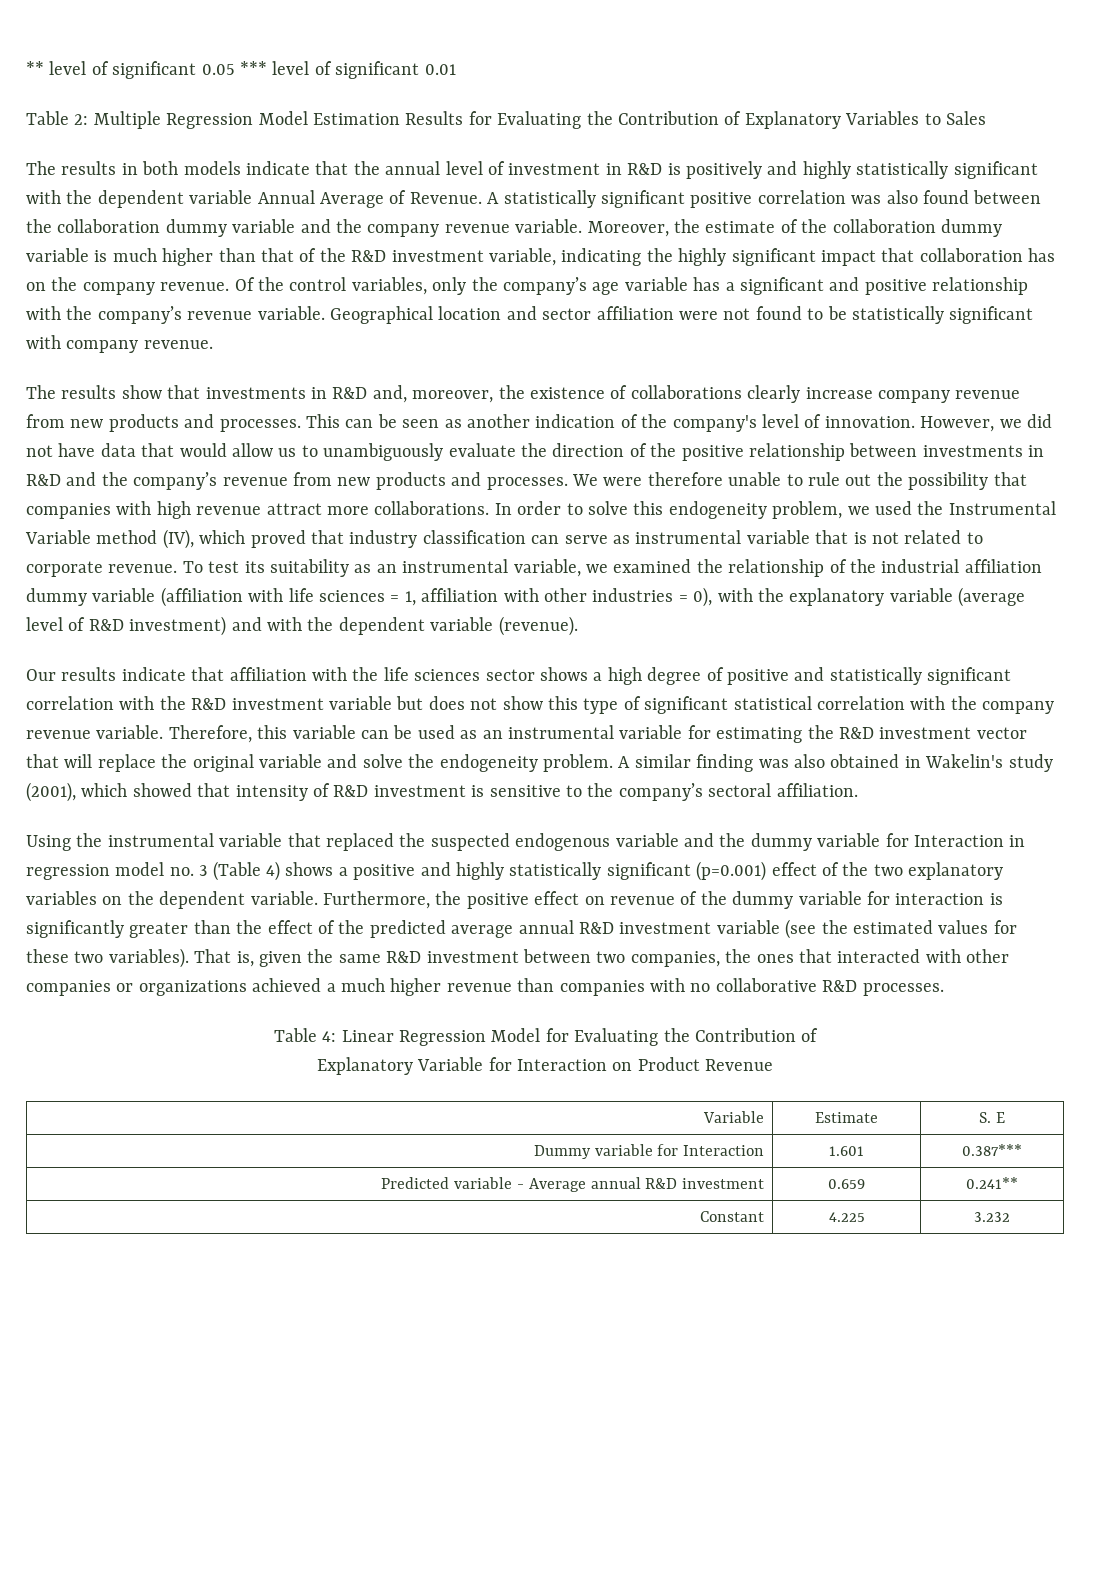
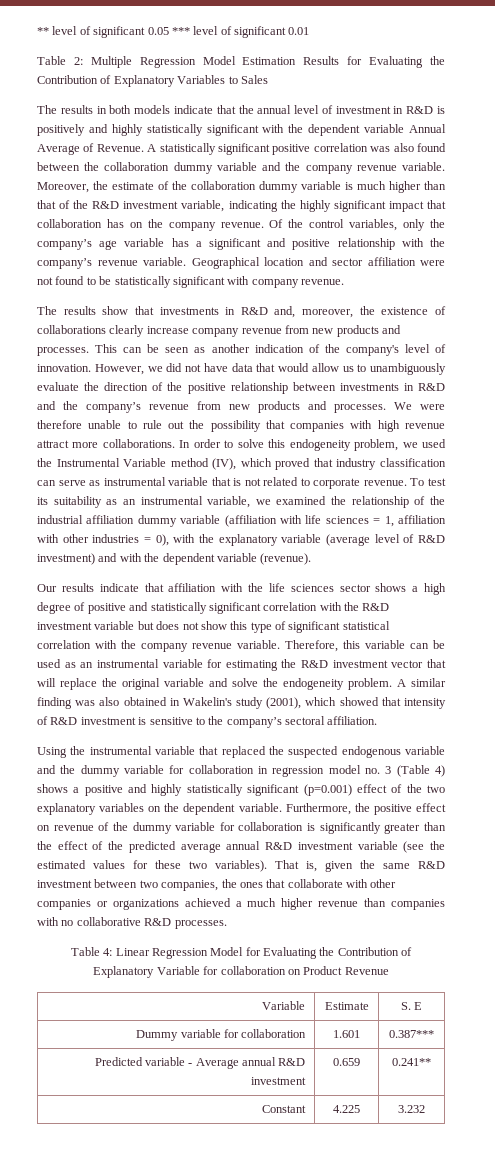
[913,835,1004,847] Interaction -> [188,765,254,774] collaboration
[895,893,985,905] interaction -> [238,822,304,831] collaboration
[837,949,921,963] interacted -> [287,879,343,888] collaborate
[516,1059,607,1071] Interaction -> [220,966,286,975] collaboration
[683,1145,765,1156] Interaction -> [241,1029,307,1038] collaboration

